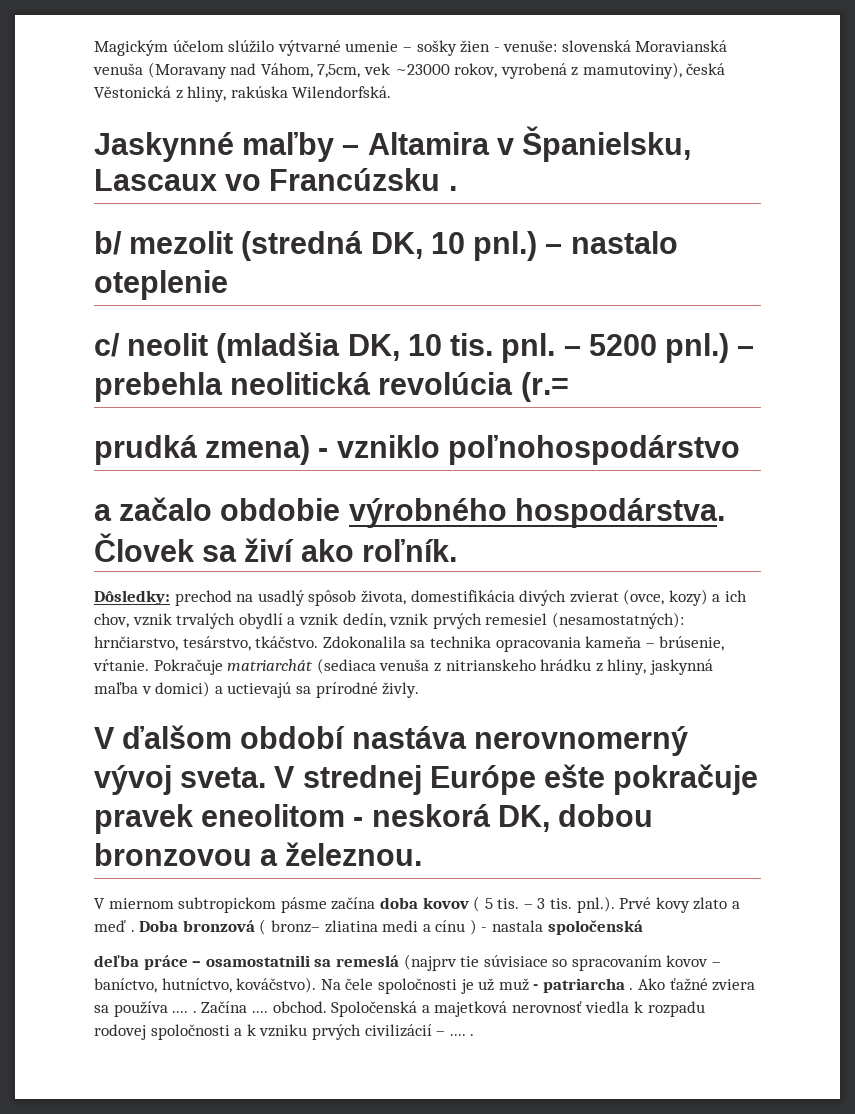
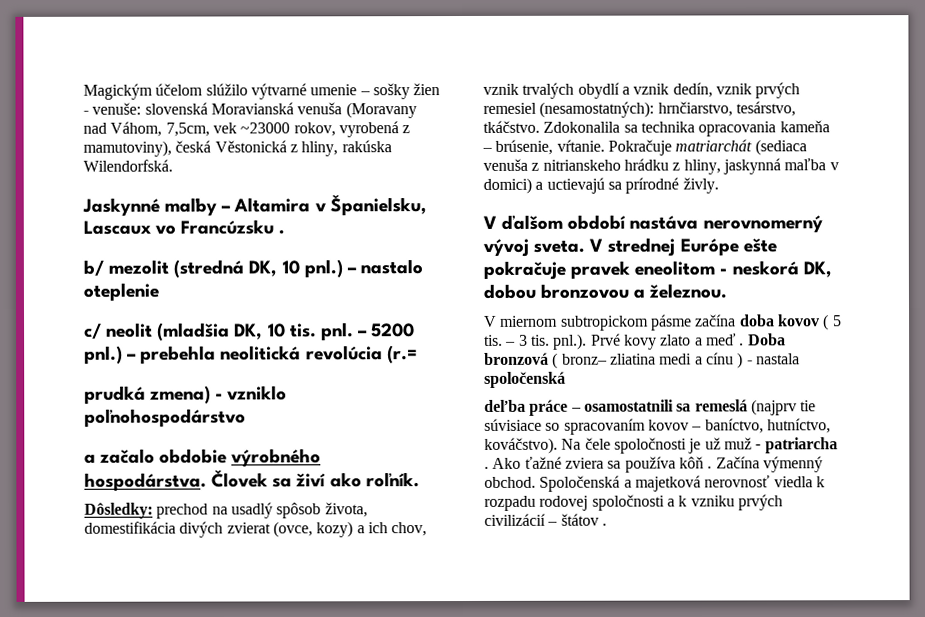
[172,1011,189,1013] .... -> [678,456,704,469] kôň
[251,1011,268,1013] .... -> [762,456,823,473] výmenný
[449,1034,466,1036] .... -> [560,513,599,526] štátov

